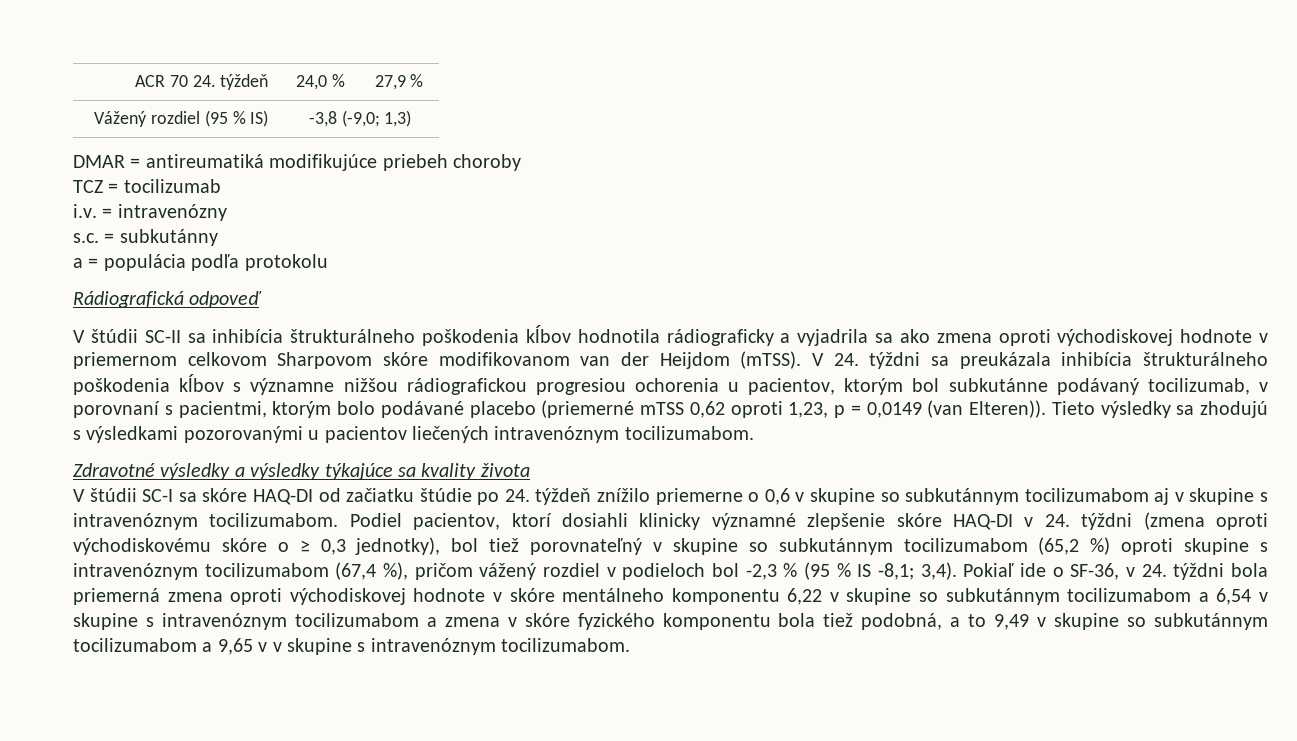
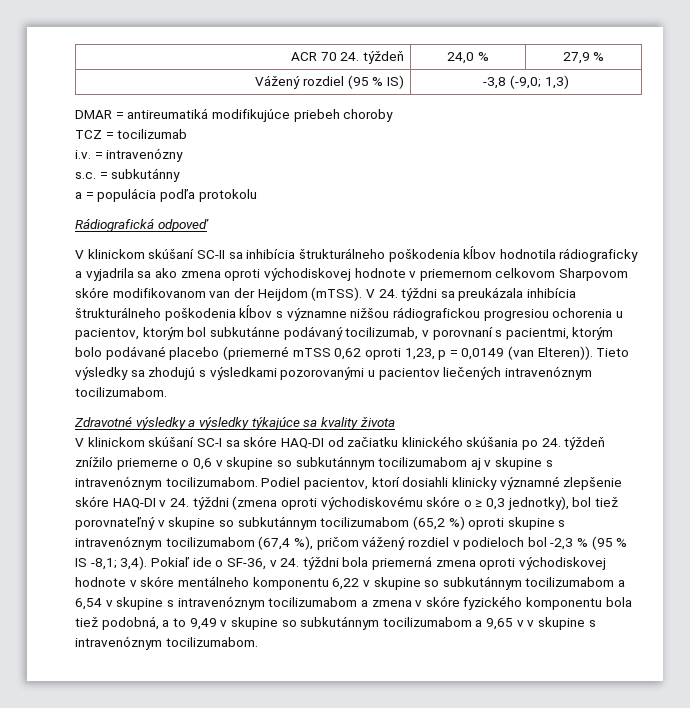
[90,329,138,343] štúdii -> [87,249,195,259] klinickom skúšaní
[89,488,137,502] štúdii -> [87,437,195,447] klinickom skúšaní
[419,488,472,502] štúdie -> [401,436,519,447] klinického skúšania

